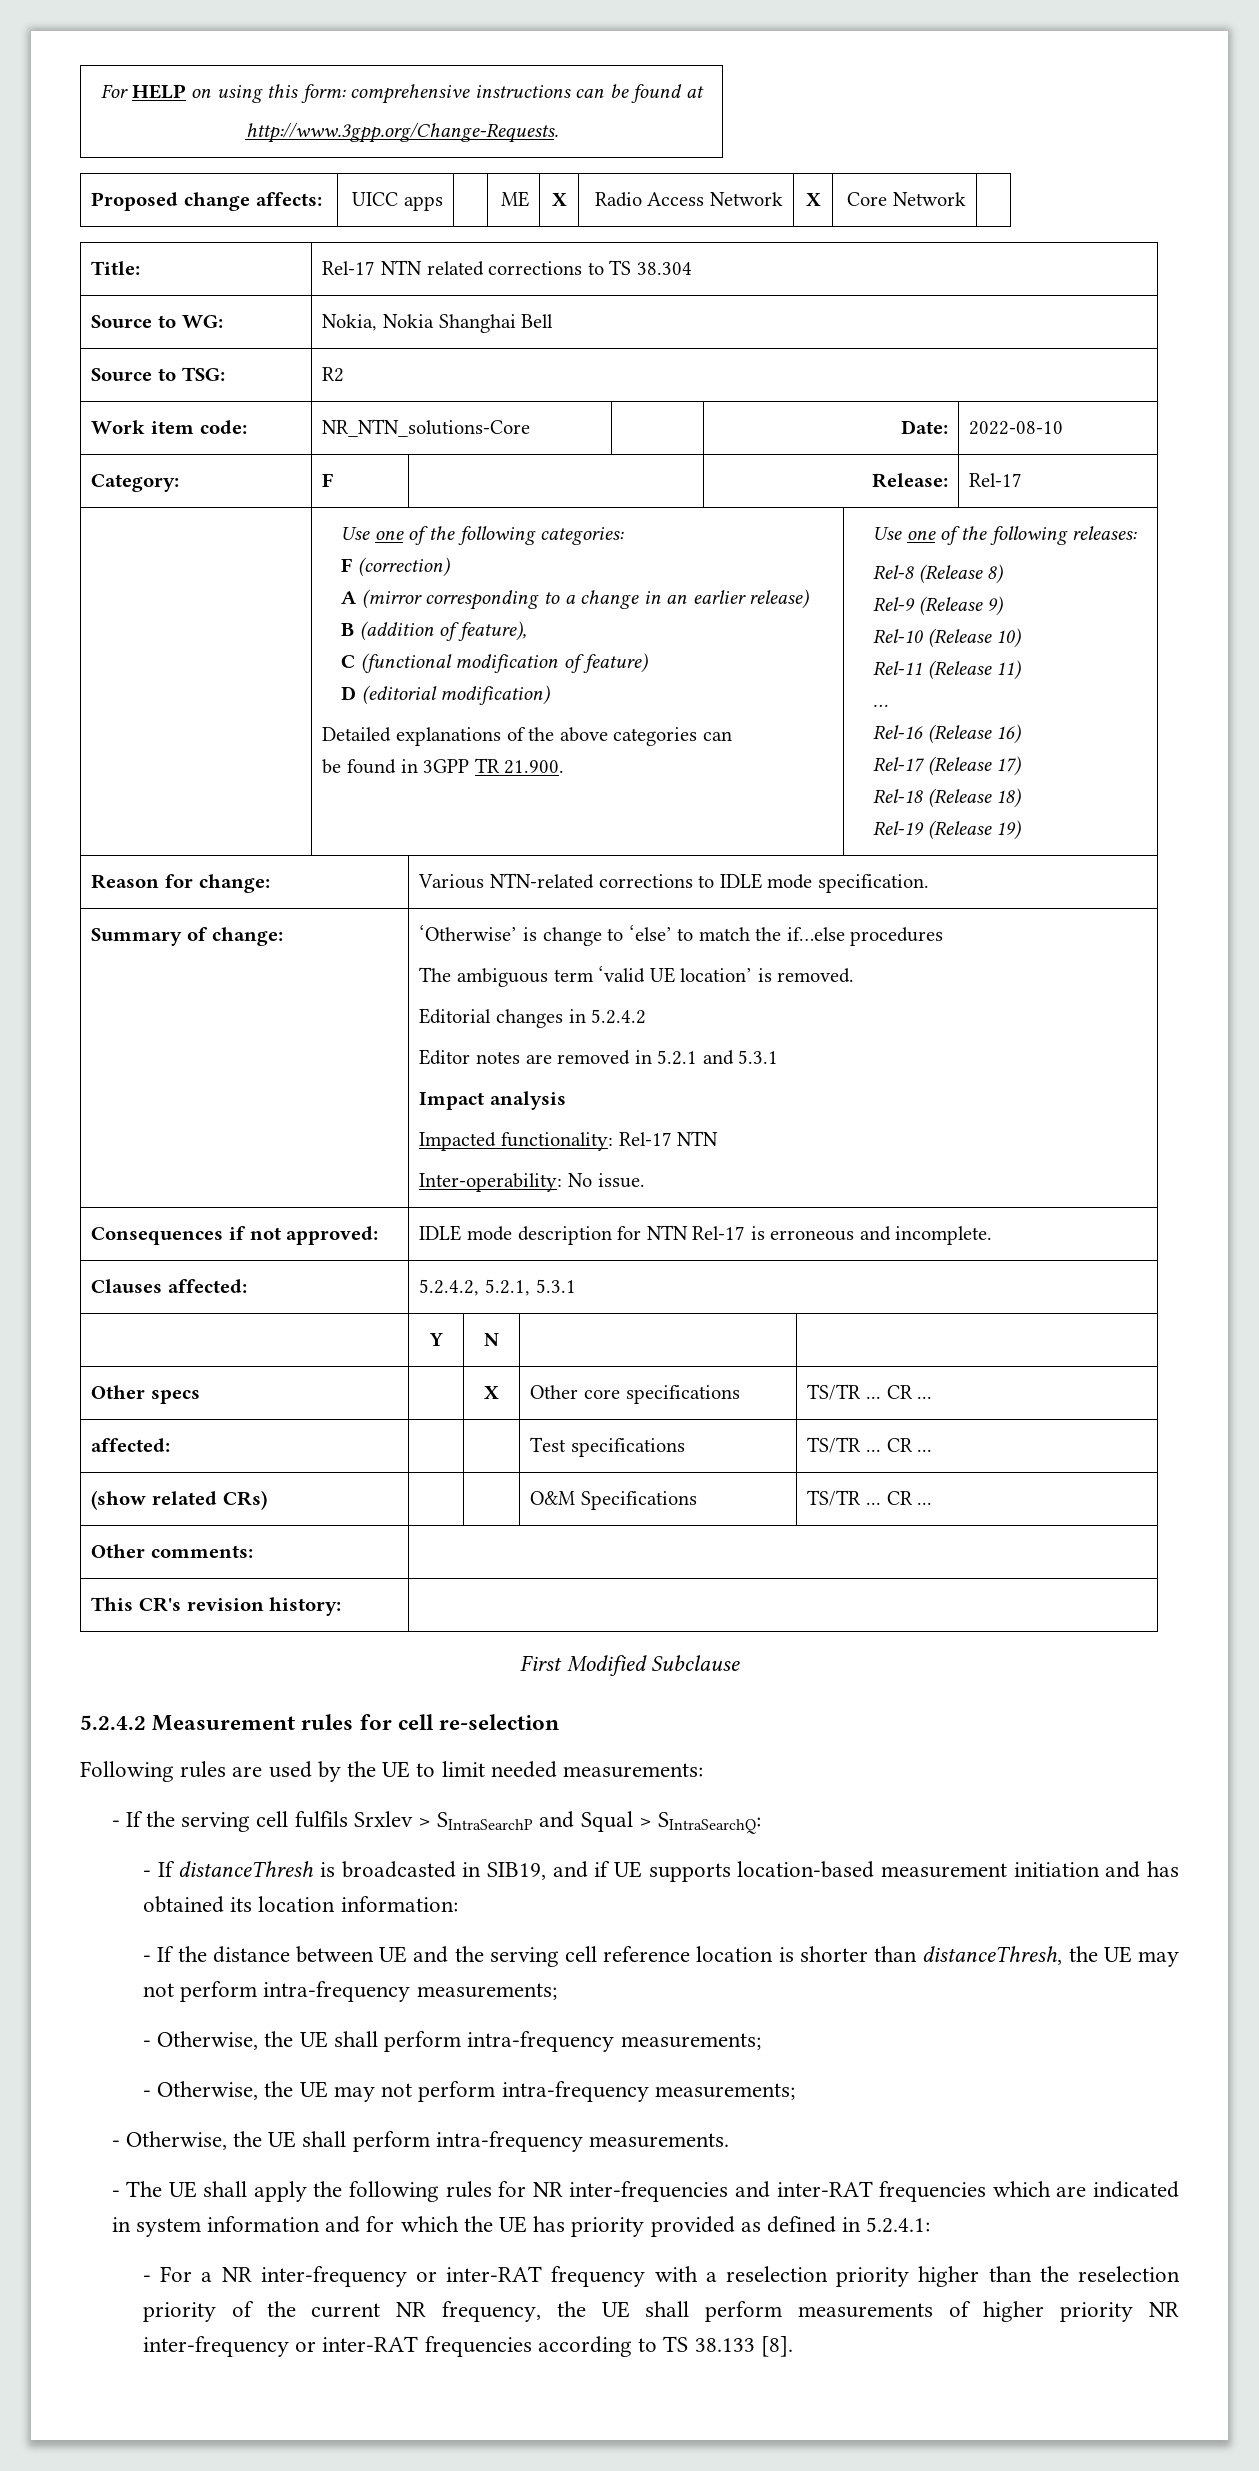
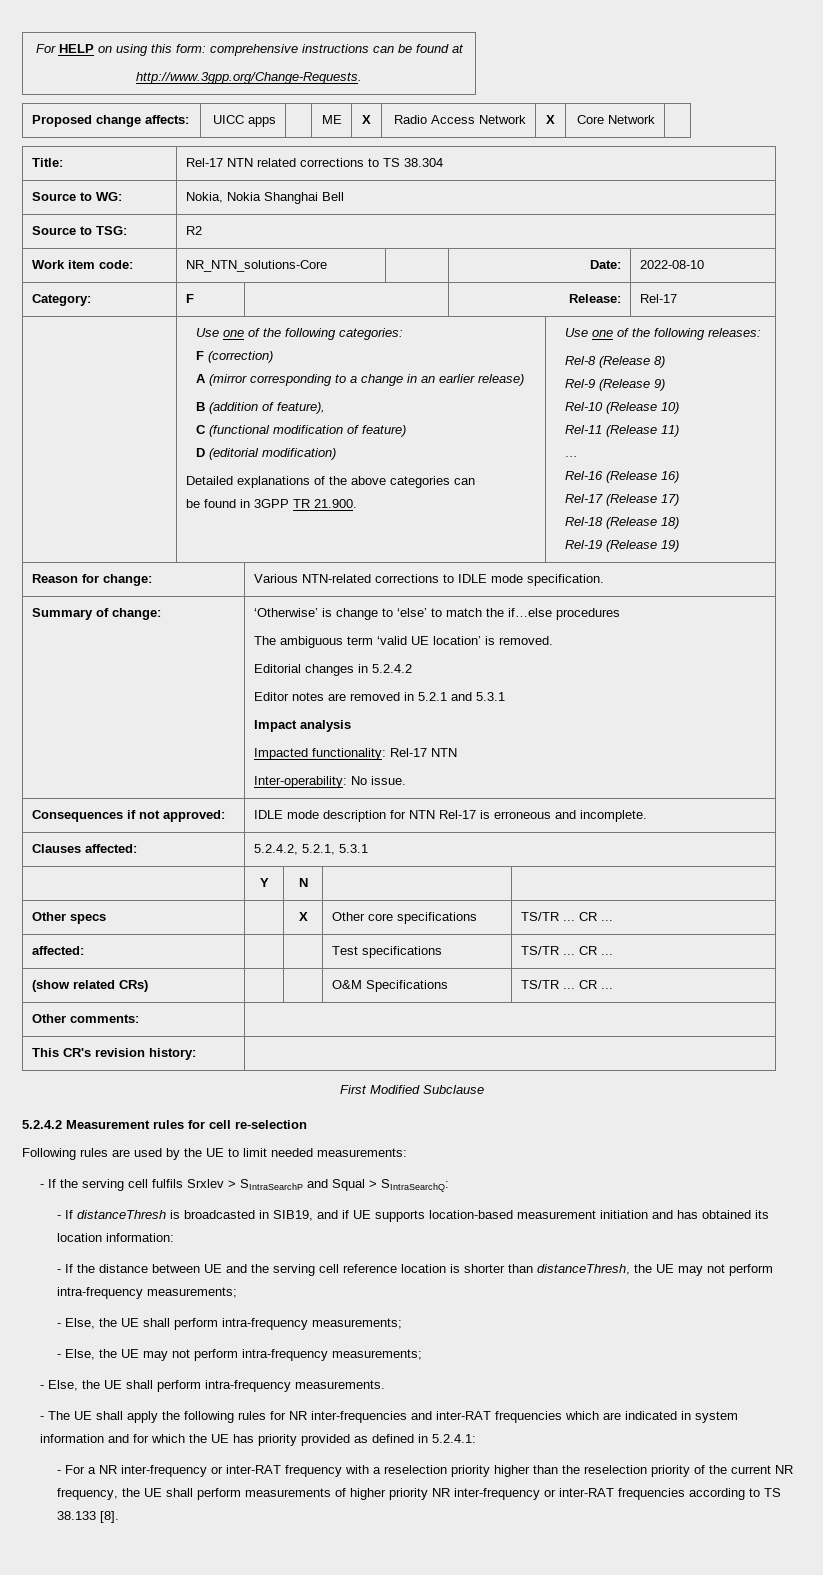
[157,2031,259,2050] Otherwise, -> [65,1318,96,1329] Else,
[157,2081,795,2102] [111,2131,227,2150] Otherwise, the UE may not perform intra-frequency measurements; // - Otherwise, -> [65,1349,423,1361] [39,1380,78,1391] Else, the UE may not perform intra-frequency measurements; // - Else,

